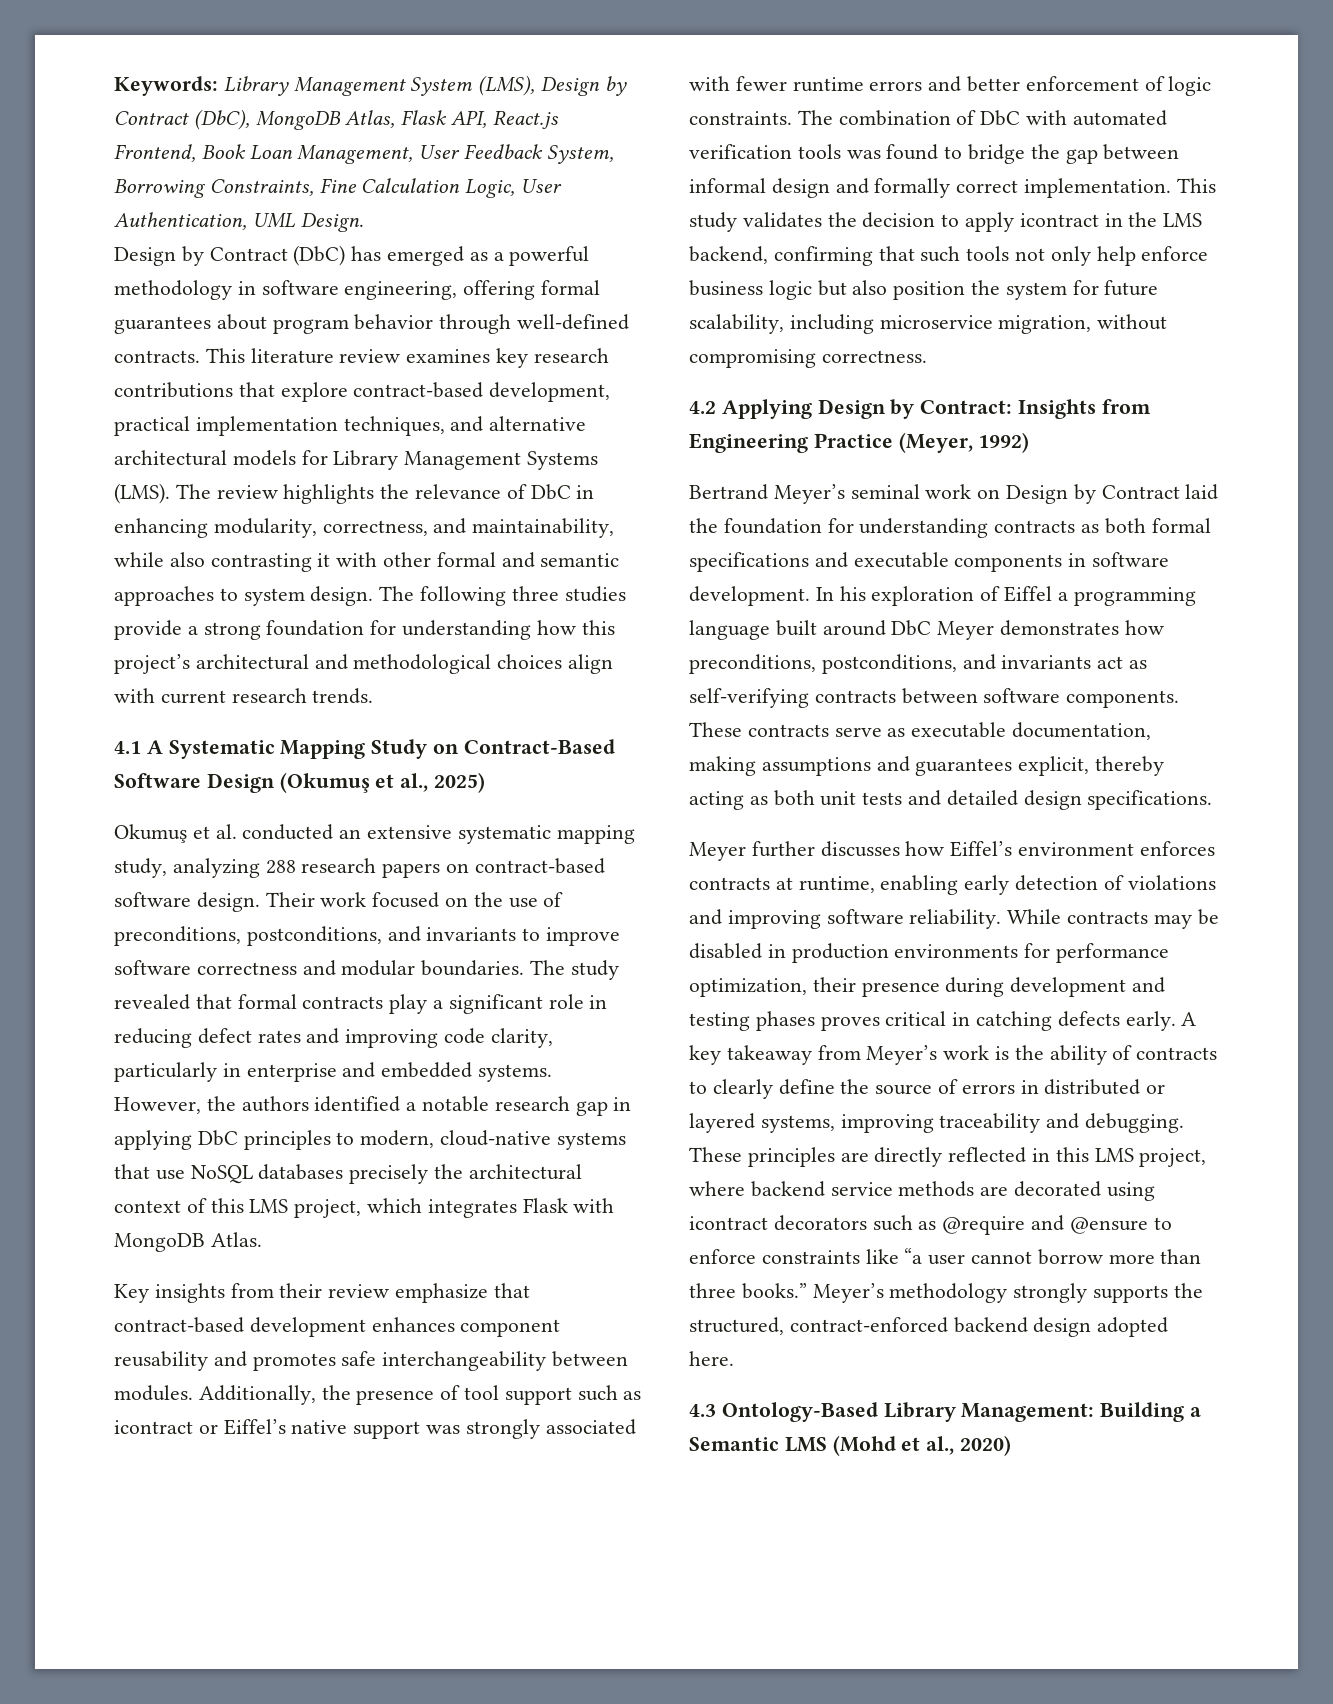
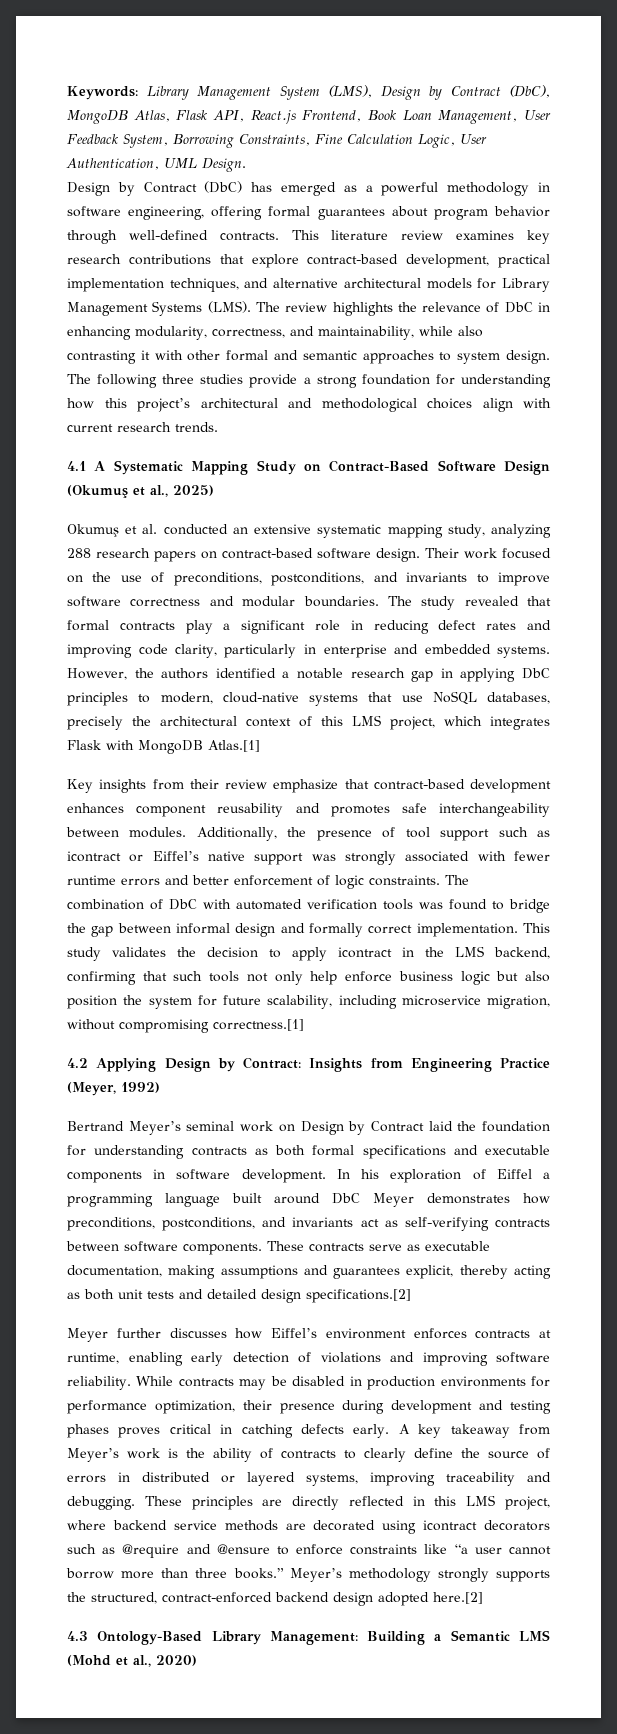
[258,1164,344,1180] databases -> [487,692,550,704] databases,
[210,1232,262,1247] Atlas. -> [208,740,260,752] Atlas.[1]
[821,350,927,363] correctness. -> [213,1019,304,1031] correctness.[1]
[1087,790,1213,810] specifications. -> [306,1289,411,1303] specifications.[2]
[689,1351,734,1366] here. -> [433,1592,483,1604] here.[2]

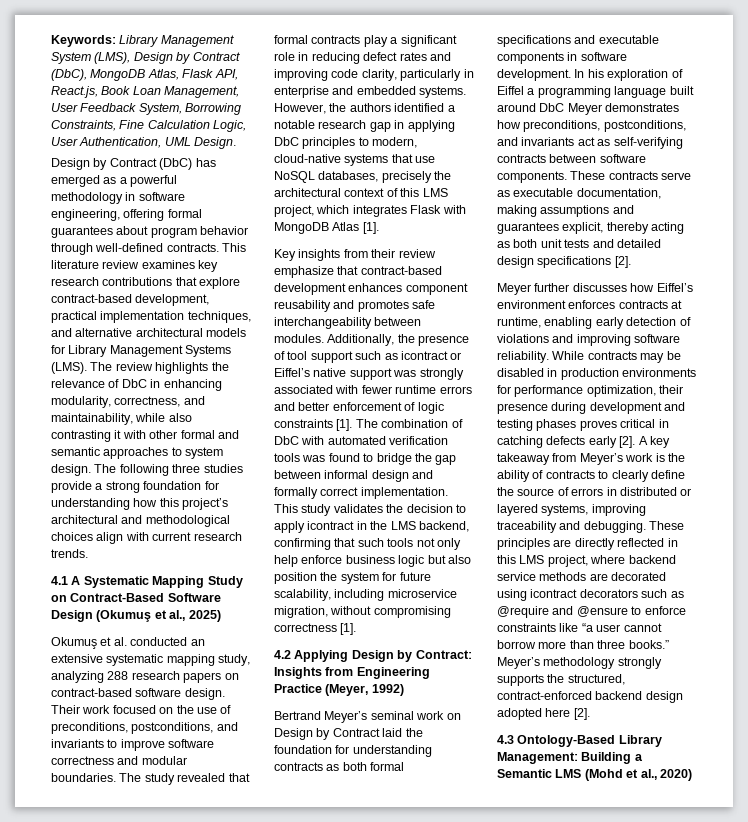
[250,110,362,124] React.js Frontend, -> [51,86,98,98] React.js,
[208,740,260,752] Atlas.[1] -> [332,222,379,234] Atlas [1].
[369,875,440,886] constraints. -> [274,419,353,431] constraints [1].
[213,1019,304,1031] correctness.[1] -> [274,623,357,635] correctness [1].
[306,1289,411,1303] specifications.[2] -> [537,256,631,268] specifications [2].
[353,1424,390,1438] early. -> [588,436,636,448] early [2].
[433,1592,483,1604] here.[2] -> [545,708,590,720] here [2].

